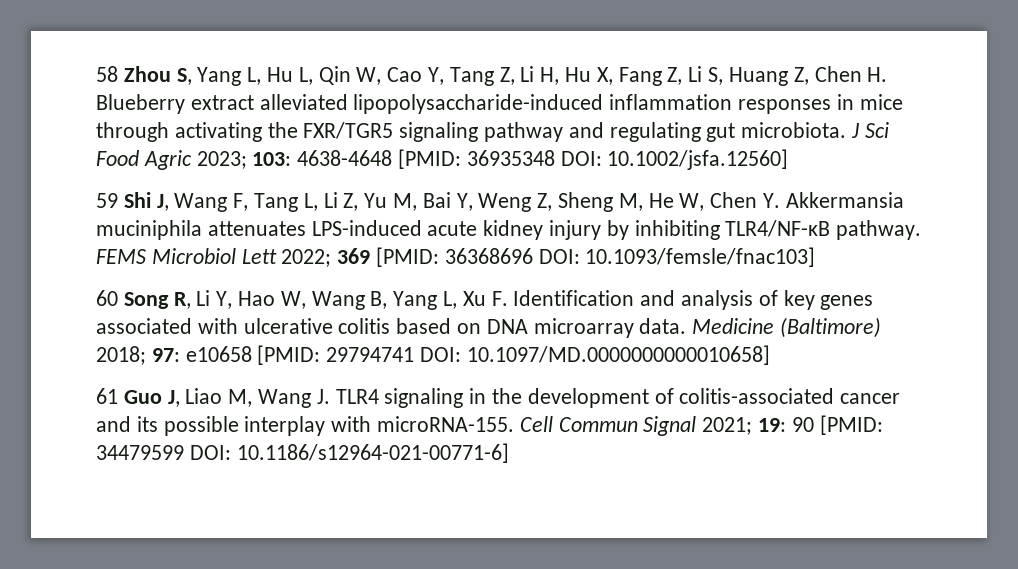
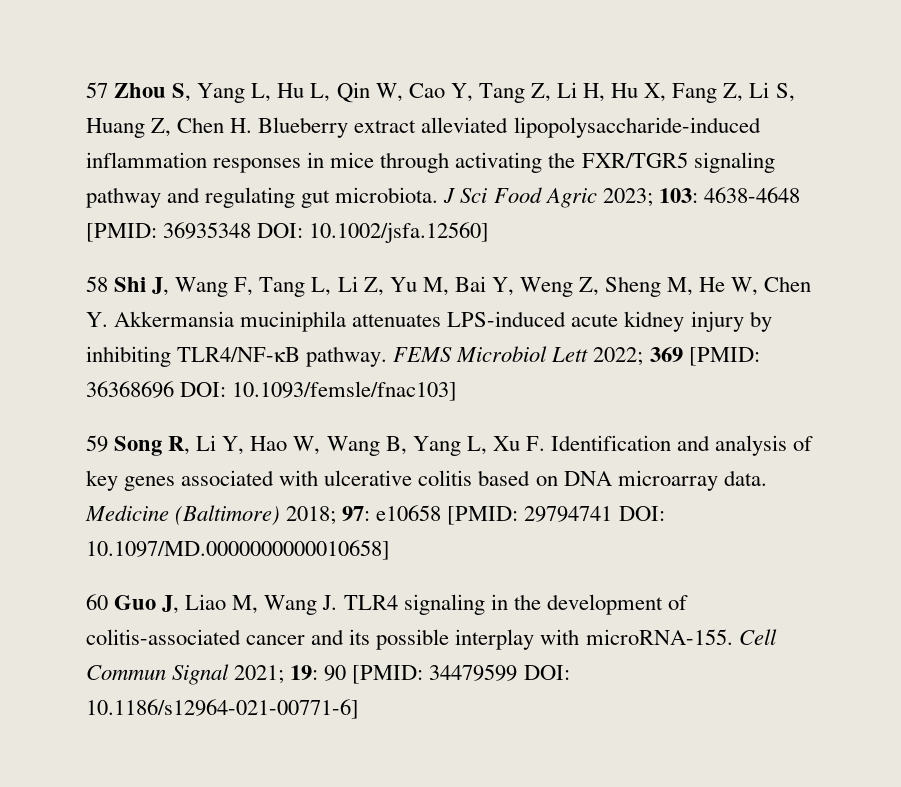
[96,66,118,82] 58 -> [86,82,108,98] 57
[96,193,118,208] 59 -> [86,276,108,292] 58
[96,290,118,306] 60 -> [86,435,108,452] 59
[96,388,118,404] 61 -> [86,594,108,610] 60

